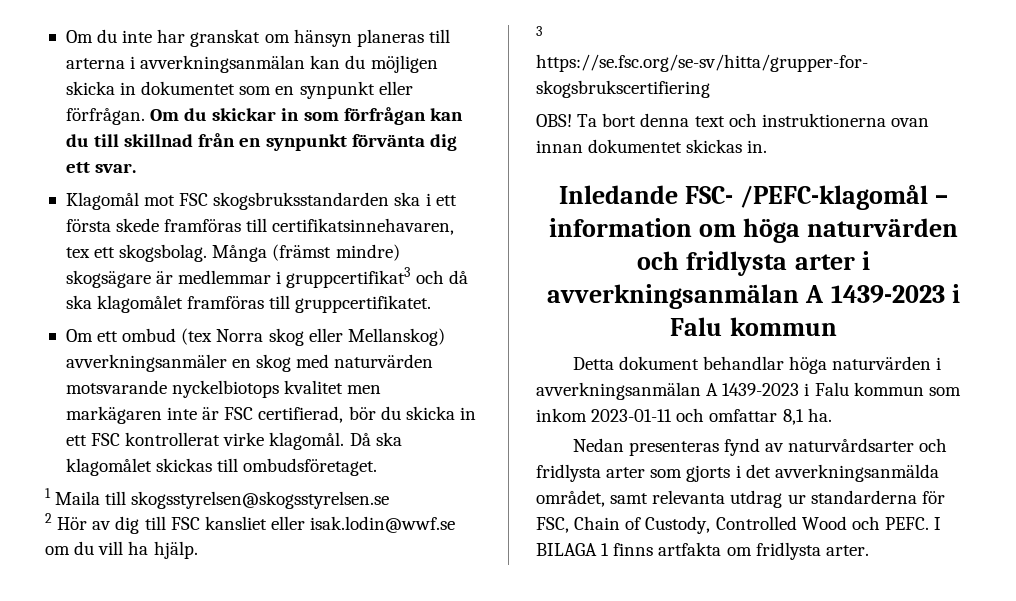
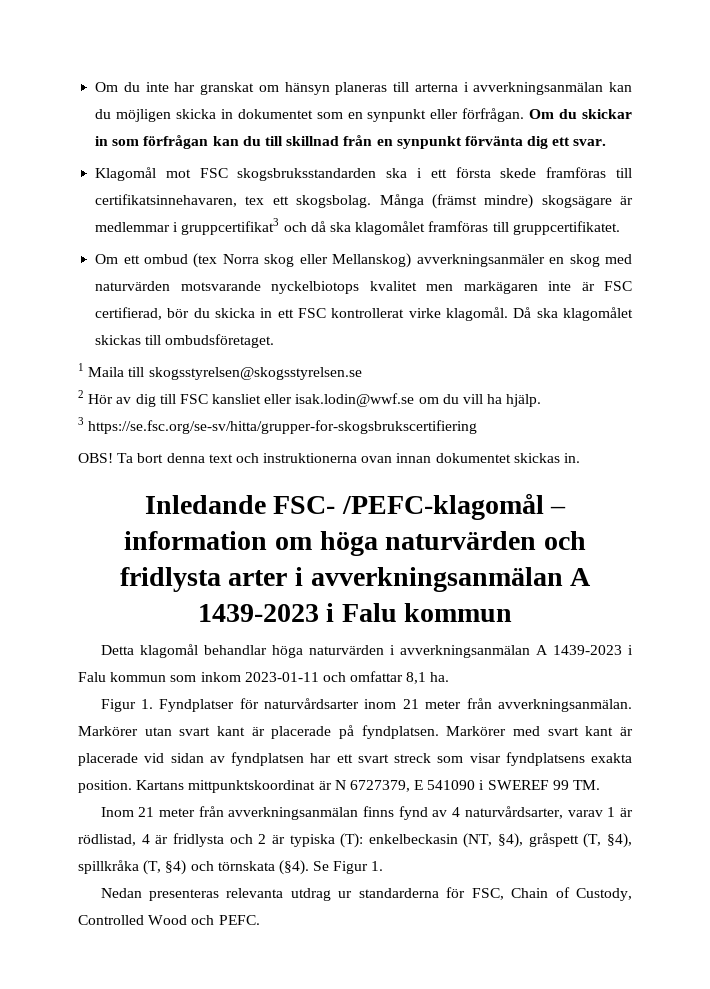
[618,356,699,370] dokument -> [139,644,198,658] klagomål
[572,438,948,456] [536,464,939,482] [536,490,649,507] Nedan presenteras fynd av naturvårdsarter och fridlysta arter som gjorts i det avverkningsanmälda området, samt -> [100,698,632,712] [78,725,633,739] [78,752,632,766] [78,780,601,793] [100,806,634,820] [78,833,633,848] [78,860,384,875] [100,888,219,901] Figur 1. Fyndplatser för naturvårdsarter inom 21 meter från avverkningsanmälan. Markörer utan svart kant är placerade på fyndplatsen. Markörer med svart kant är placerade vid sidan av fyndplatsen har ett svart streck som visar fyndplatsens exakta position. Kartans mittpunktskoordinat är N 6727379, E 541090 i SWEREF 99 TM. // Inom 21 meter från avverkningsanmälan finns fynd av 4 naturvårdsarter, varav 1 är rödlistad, 4 är fridlysta och 2 är typiska (T): enkelbeckasin (NT, §4), gråspett (T, §4), spillkråka (T, §4) och törnskata (§4). Se Figur 1. // Nedan presenteras
[934,517,942,530] [536,542,869,560] I BILAGA 1 finns artfakta om fridlysta arter. -> (260, 920) none

